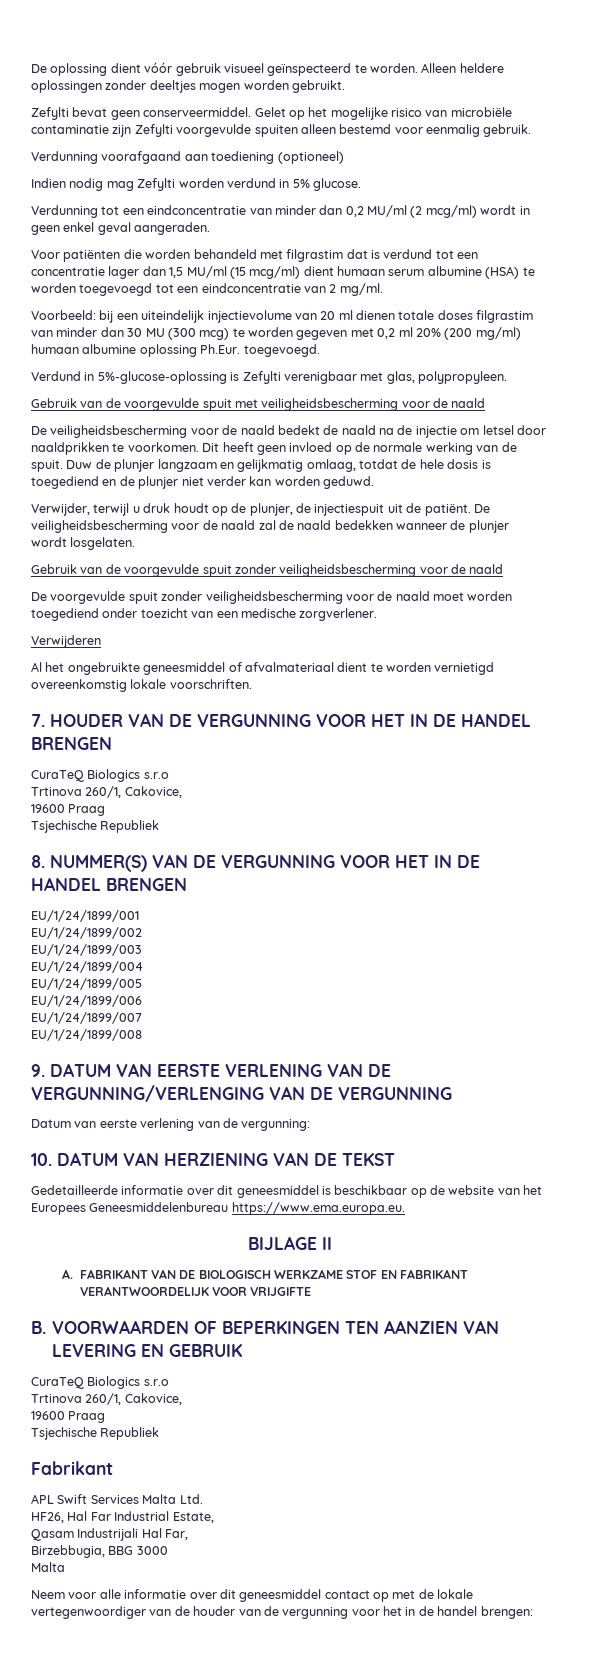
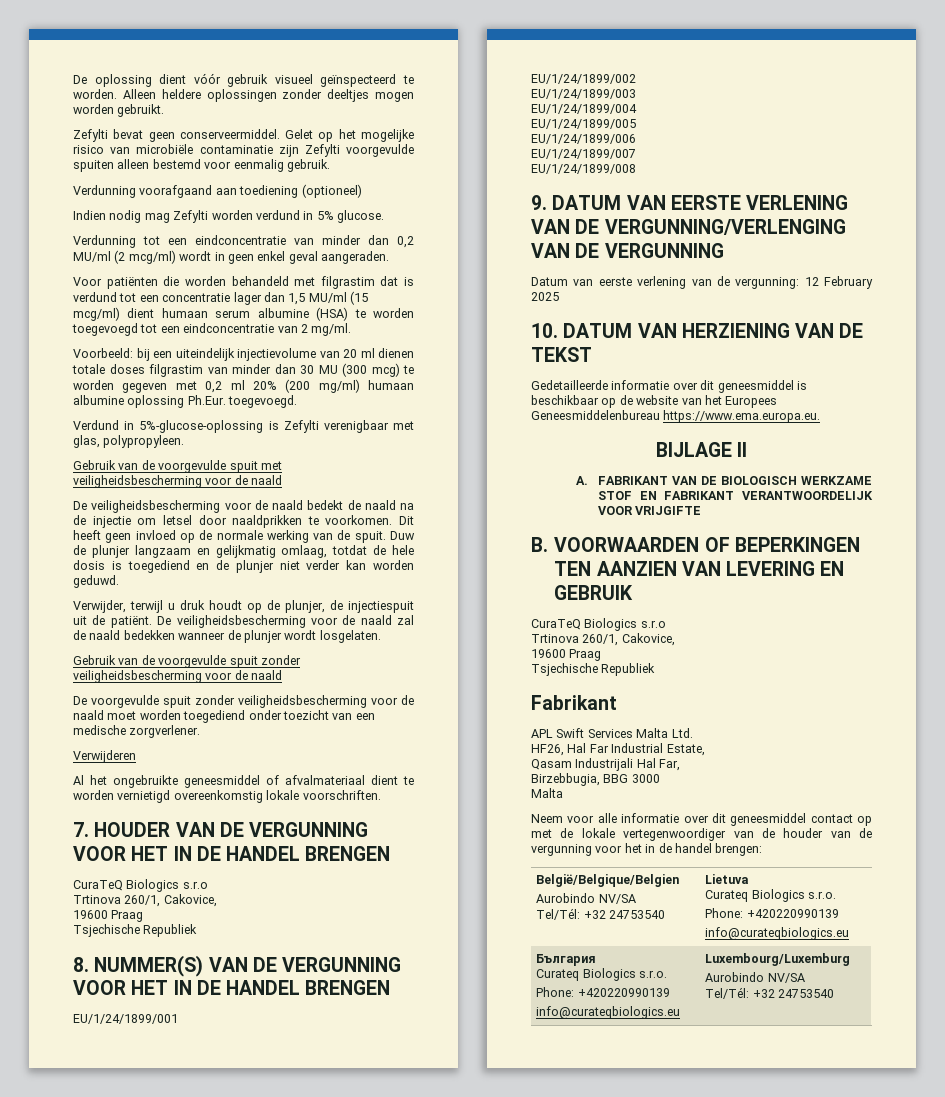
(311, 1125) none -> [804,276,873,289] [531,292,559,301] 12 February 2025
(533, 1612) none -> [536,874,680,887] [536,893,636,904] [536,908,665,920] [705,874,750,884] [705,889,836,902] [705,908,839,918] [705,927,850,940] [536,954,597,966] [536,968,667,981] [536,987,670,997] [536,1006,681,1019] [705,953,851,966] [705,972,805,983] [705,987,834,999] // België/Belgique/Belgien // Aurobindo NV/SA // Tel/Tél: +32 24753540 | Lietuva // Curateq Biologics s.r.o. // Phone: +420220990139 // info@curateqbiologics.eu // България // Curateq Biologics s.r.o. // Phone: +420220990139 // info@curateqbiologics.eu | Luxembourg/Luxemburg // Aurobindo NV/SA // Tel/Tél: +32 24753540

